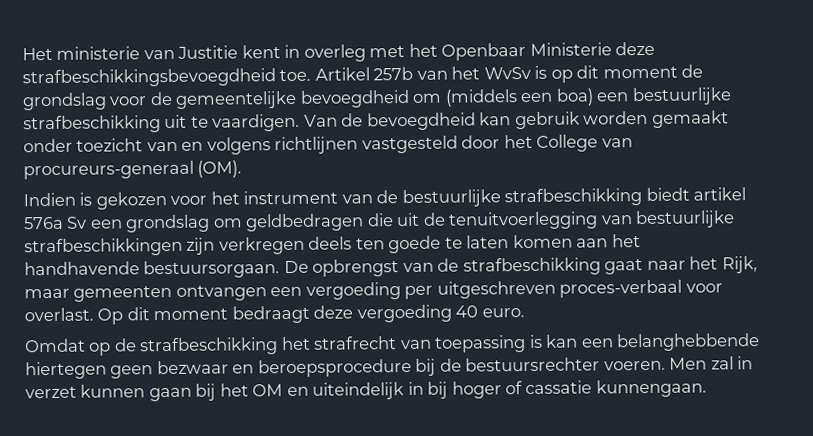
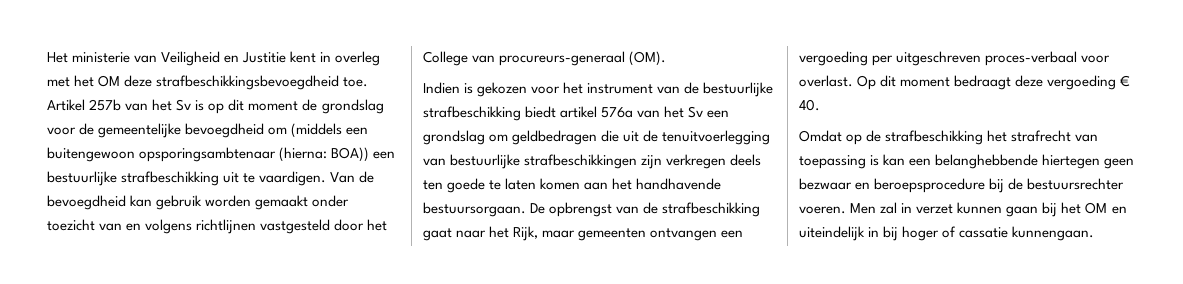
(175, 54) none -> [161,51,240,66] Veiligheid en
[441,42,612,61] Openbaar Ministerie -> [98,75,121,87] OM
[483,66,531,80] WvSv -> [176,99,192,111] Sv
[555,88,594,106] boa) -> [47,147,370,162] buitengewoon opsporingsambtenaar (hierna: BOA))
(64, 223) none -> [637,106,685,118] van het
[455,305,525,318] 40 euro. -> [1120,75,1131,87] [799,99,820,111] € 40.

